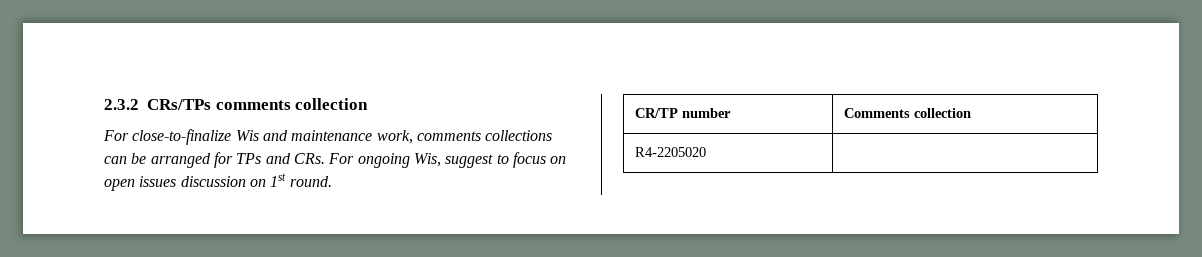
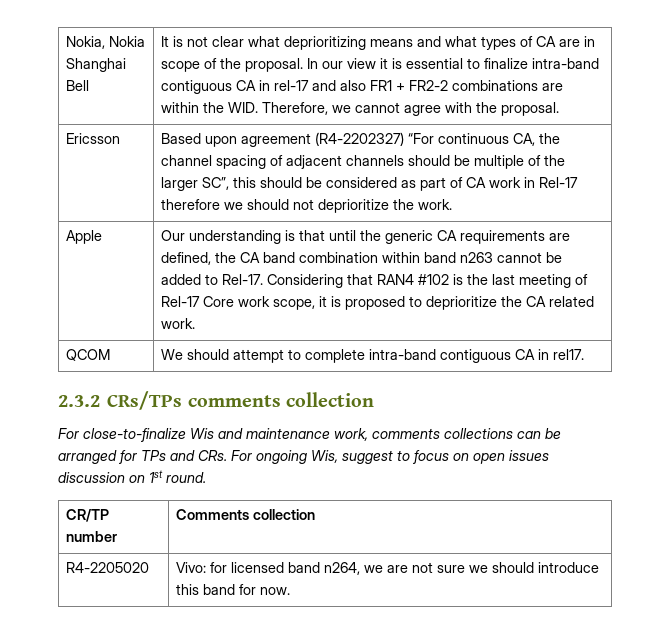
(104, 104) none -> [65,36,145,49] [65,58,126,72] [65,80,89,91] [160,36,595,50] [160,58,599,72] [160,80,563,94] [160,102,559,116] [65,133,120,144] [160,132,560,147] [160,155,565,169] [160,177,578,191] [160,199,452,213] [65,230,102,244] [160,230,570,244] [160,252,562,265] [160,274,588,288] [160,296,594,310] [160,318,195,329] [65,349,110,361] [160,349,584,363] Nokia, Nokia Shanghai Bell | It is not clear what deprioritizing means and what types of CA are in scope of the proposal. In our view it is essential to finalize intra-band contiguous CA in rel-17 and also FR1 + FR2-2 combinations are within the WID. Therefore, we cannot agree with the proposal. // Ericsson | Based upon agreement (R4-2202327) “For continuous CA, the channel spacing of adjacent channels should be multiple of the larger SC”, this should be considered as part of CA work in Rel-17 therefore we should not deprioritize the work. // Apple | Our understanding is that until the generic CA requirements are defined, the CA band combination within band n263 cannot be added to Rel-17. Considering that RAN4 #102 is the last meeting of Rel-17 Core work scope, it is proposed to deprioritize the CA related work. // QCOM | We should attempt to complete intra-band contiguous CA in rel17. //
(706, 152) none -> [175,562,599,575] [175,584,290,595] Vivo: for licensed band n264, we are not sure we should introduce this band for now.

